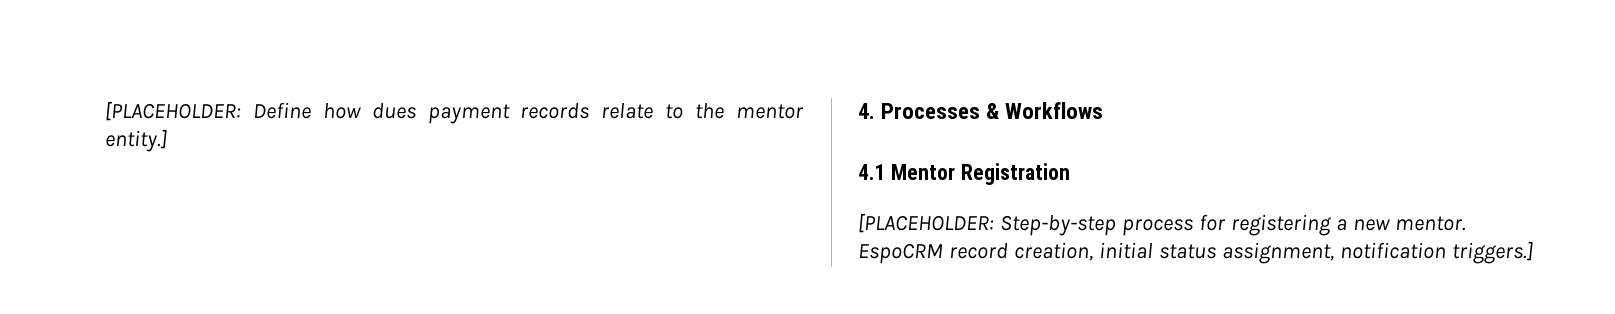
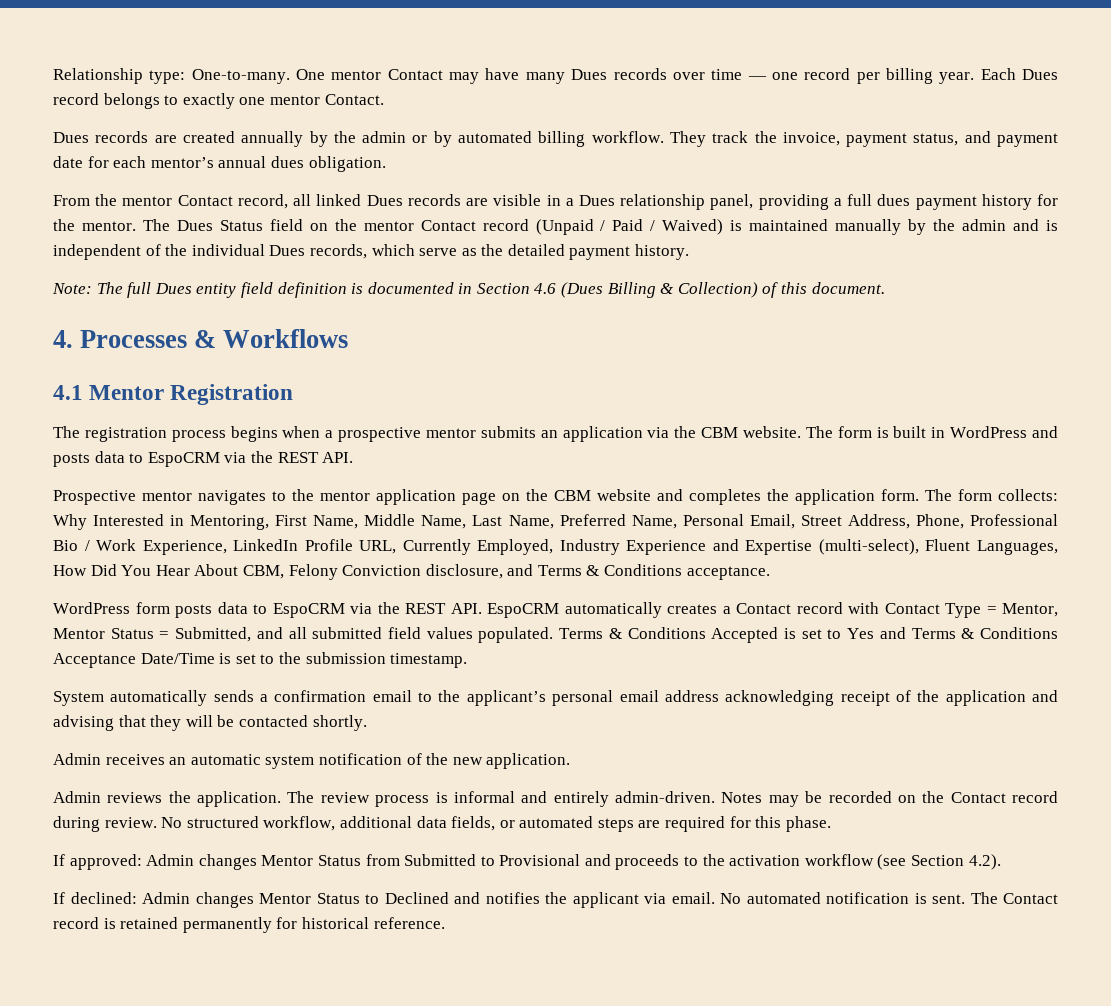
[105,101,805,124] [105,129,167,152] [PLACEHOLDER: Define how dues payment records relate to the mentor entity.] -> [53,68,1059,84] [53,93,384,109] [53,131,1058,147] [53,156,386,172] [53,194,1059,210] [53,219,1058,235] [53,244,690,260] [52,282,885,298] Relationship type: One-to-many. One mentor Contact may have many Dues records over time — one record per billing year. Each Dues record belongs to exactly one mentor Contact. // Dues records are created annually by the admin or by automated billing workflow. They track the invoice, payment status, and payment date for each mentor’s annual dues obligation. // From the mentor Contact record, all linked Dues records are visible in a Dues relationship panel, providing a full dues payment history for the mentor. The Dues Status field on the mentor Contact record (Unpaid / Paid / Waived) is maintained manually by the admin and is independent of the individual Dues records, which serve as the detailed payment history. // Note: The full Dues entity field definition is documented in Section 4.6 (Dues Billing & Collection) of this document.
[858,213,1466,236] [858,241,1533,264] [PLACEHOLDER: Step-by-step process for registering a new mentor. EspoCRM record creation, initial status assignment, notification triggers.] -> [53,426,1059,442] [53,451,354,467] [53,489,1058,505] [53,514,1058,530] [53,539,1058,555] [53,564,770,580] [53,602,1058,618] [53,627,1058,643] [53,652,468,668] [53,690,1059,706] [53,715,367,731] [53,753,571,769] [53,791,1058,807] [53,816,831,832] [53,854,1001,870] [53,892,1058,908] [53,917,445,933] The registration process begins when a prospective mentor submits an application via the CBM website. The form is built in WordPress and posts data to EspoCRM via the REST API. // Prospective mentor navigates to the mentor application page on the CBM website and completes the application form. The form collects: Why Interested in Mentoring, First Name, Middle Name, Last Name, Preferred Name, Personal Email, Street Address, Phone, Professional Bio / Work Experience, LinkedIn Profile URL, Currently Employed, Industry Experience and Expertise (multi-select), Fluent Languages, How Did You Hear About CBM, Felony Conviction disclosure, and Terms & Conditions acceptance. // WordPress form posts data to EspoCRM via the REST API. EspoCRM automatically creates a Contact record with Contact Type = Mentor, Mentor Status = Submitted, and all submitted field values populated. Terms & Conditions Accepted is set to Yes and Terms & Conditions Acceptance Date/Time is set to the submission timestamp. // System automatically sends a confirmation email to the applicant’s personal email address acknowledging receipt of the application and advising that they will be contacted shortly. // Admin receives an automatic system notification of the new application. // Admin reviews the application. The review process is informal and entirely admin-driven. Notes may be recorded on the Contact record during review. No structured workflow, additional data fields, or automated steps are required for this phase. // If approved: Admin changes Mentor Status from Submitted to Provisional and proceeds to the activation workflow (see Section 4.2). // If declined: Admin changes Mentor Status to Declined and notifies the applicant via email. No automated notification is sent. The Contact record is retained permanently for historical reference.

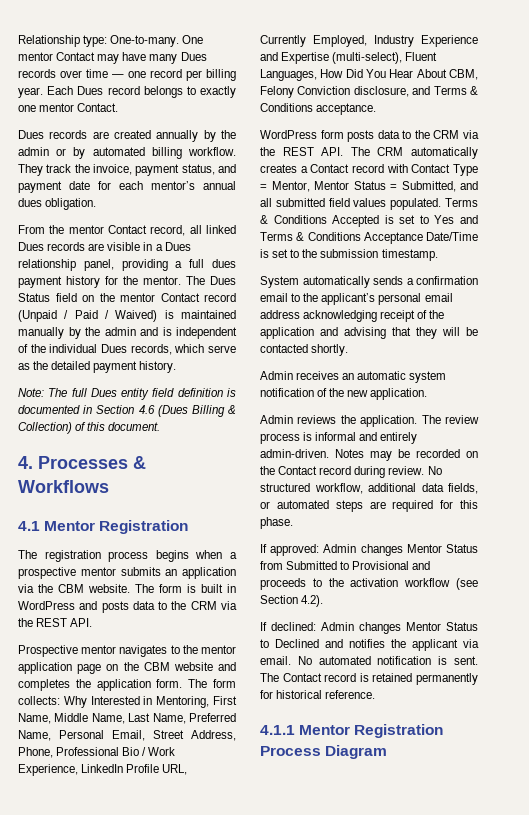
[147,452,220,467] EspoCRM -> [171,601,217,610] the CRM
[272,602,559,618] EspoCRM via the REST API. EspoCRM -> [414,130,480,139] [260,147,404,156] the CRM via the REST API. The CRM
(445, 923) none -> [260,724,444,738] [260,745,388,759] // 4.1.1 Mentor Registration Process Diagram

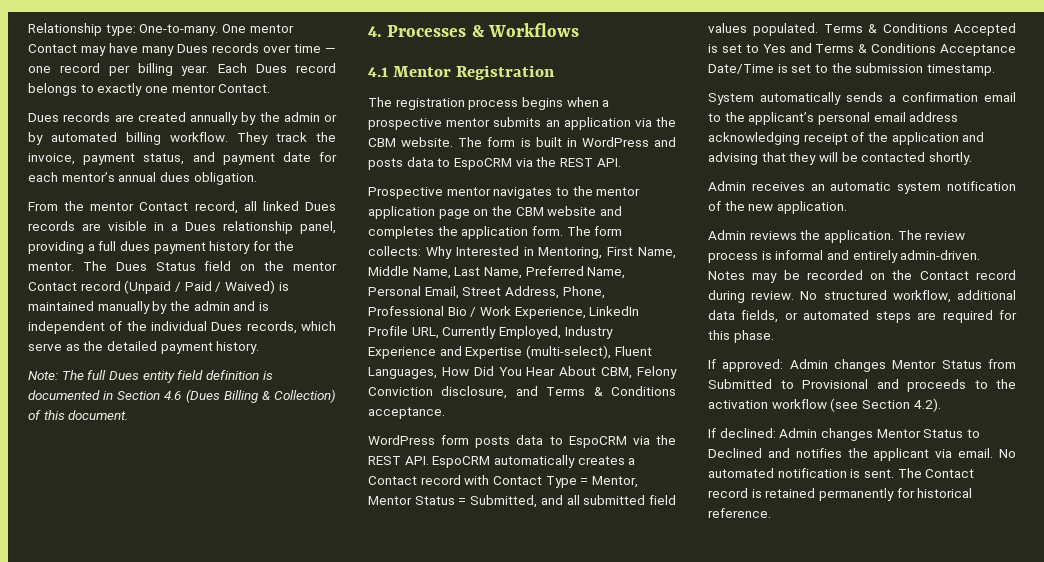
[171,601,217,610] the CRM -> [453,158,512,170] EspoCRM
[414,130,480,139] [260,147,404,156] the CRM via the REST API. The CRM -> [568,435,676,448] [368,456,491,468] EspoCRM via the REST API. EspoCRM
[260,724,444,738] [260,745,388,759] // 4.1.1 Mentor Registration Process Diagram -> (771, 513) none

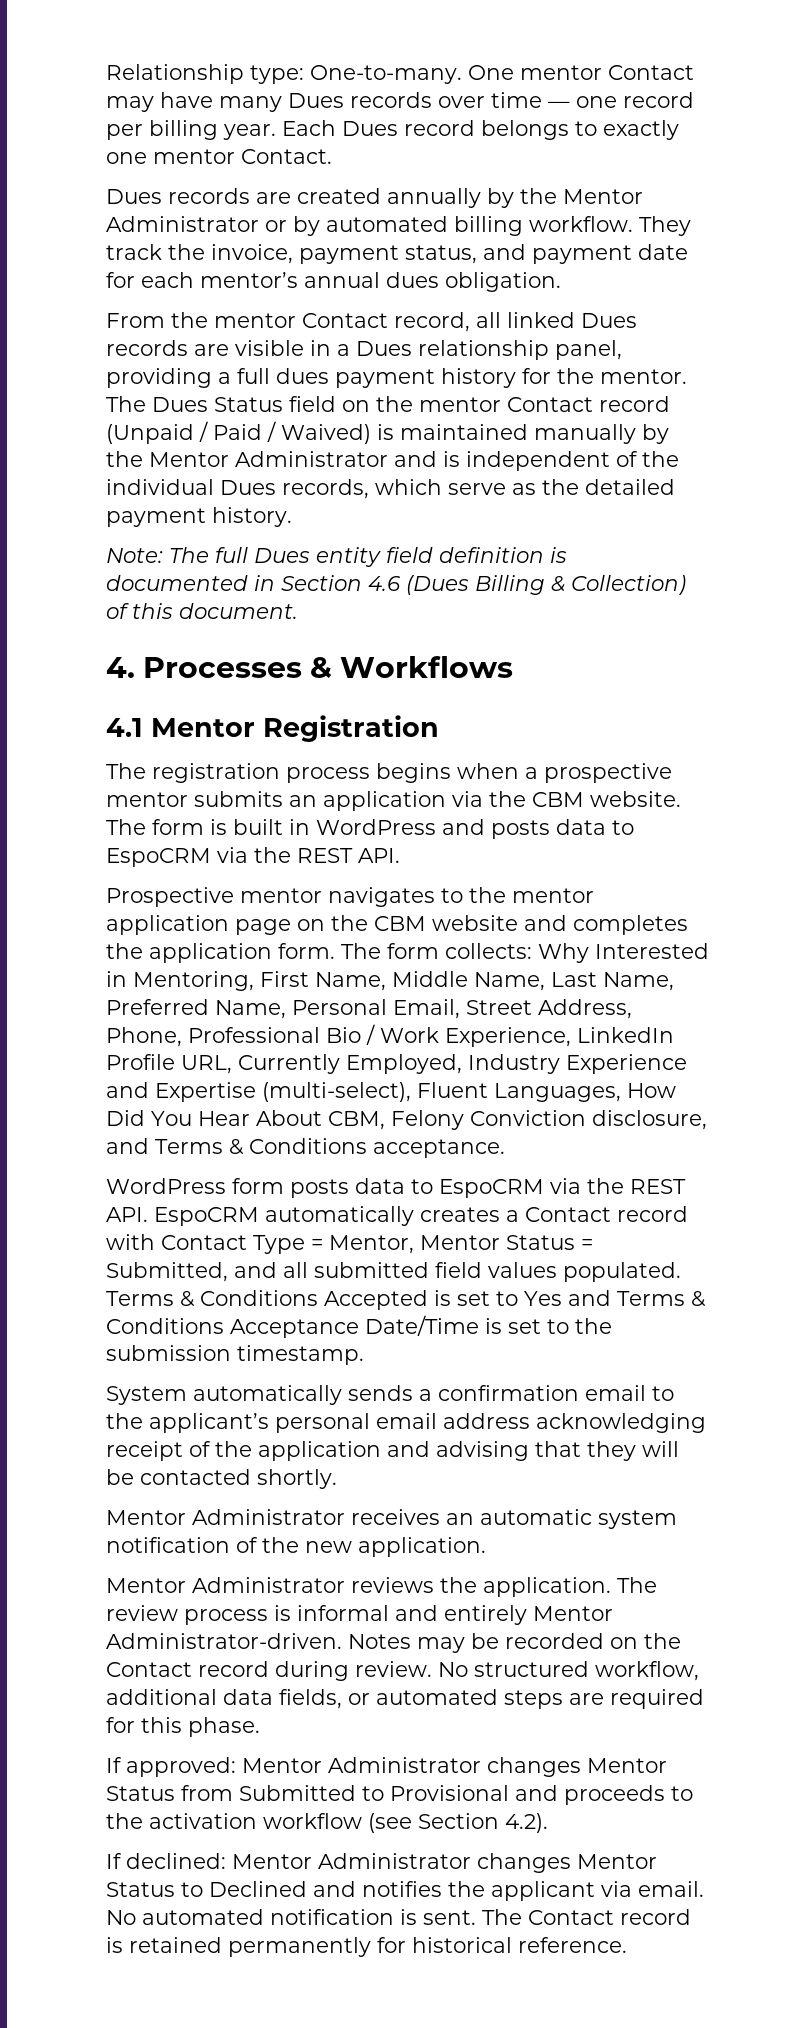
[283,112,320,122] admin -> [563,189,643,204] [106,216,259,232] Mentor Administrator
[193,301,230,311] admin -> [149,451,388,467] Mentor Administrator
[708,181,746,191] Admin -> [106,1509,345,1525] Mentor Administrator
[708,230,746,240] Admin -> [106,1577,345,1593] Mentor Administrator
[900,250,981,260] admin-driven. -> [533,1606,613,1621] [106,1633,342,1649] Mentor Administrator-driven.
[789,359,828,369] Admin -> [242,1757,481,1773] Mentor Administrator
[779,428,818,438] Admin -> [232,1853,471,1869] Mentor Administrator

